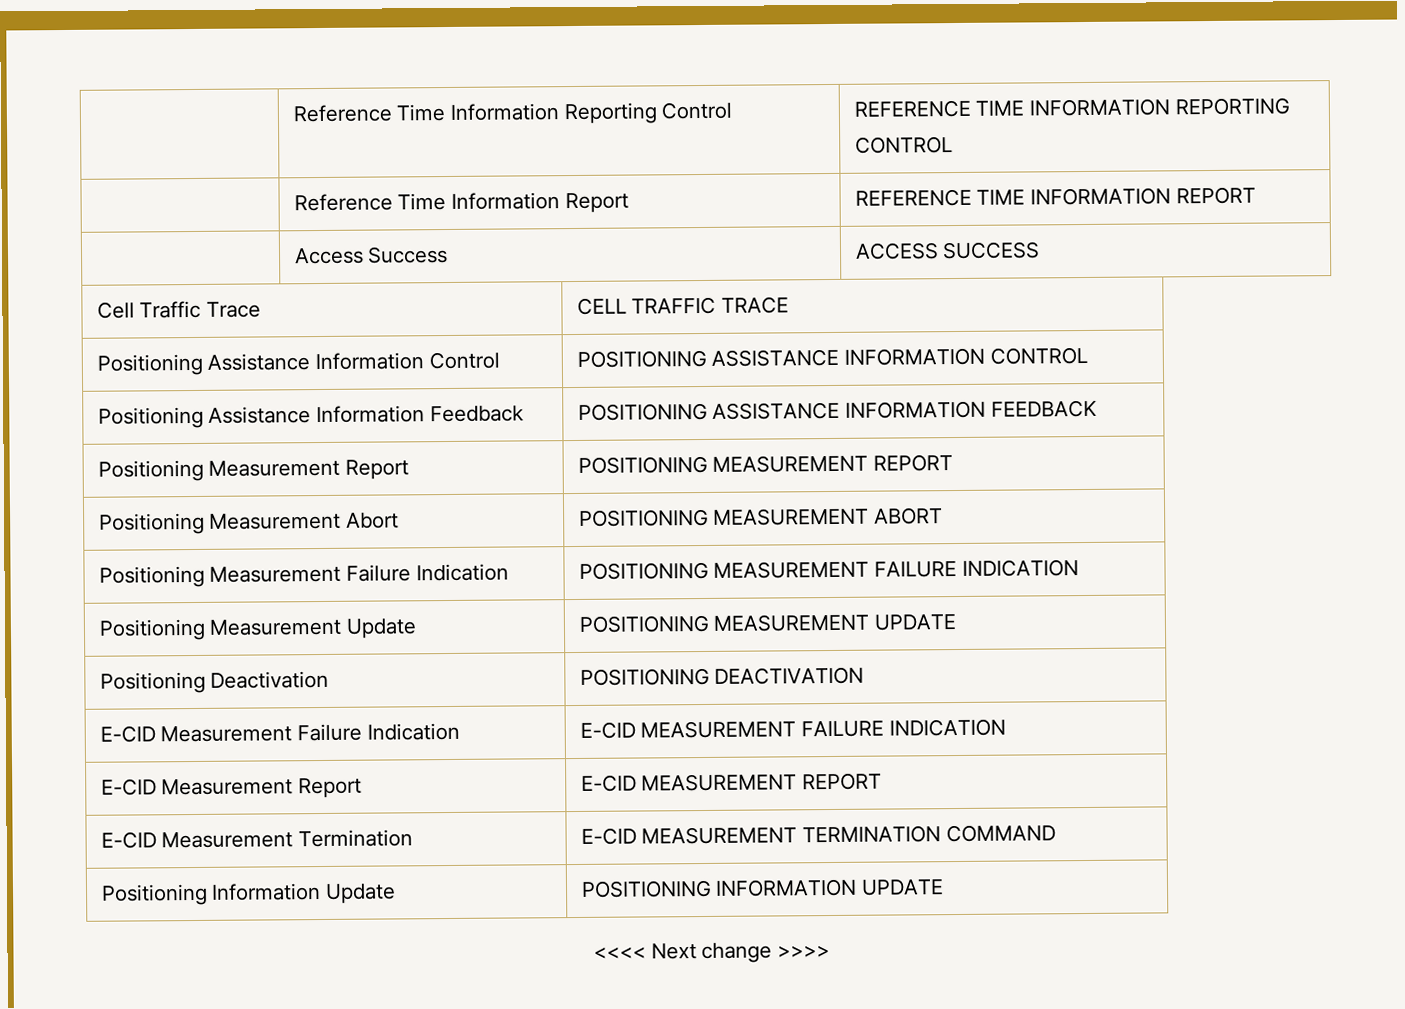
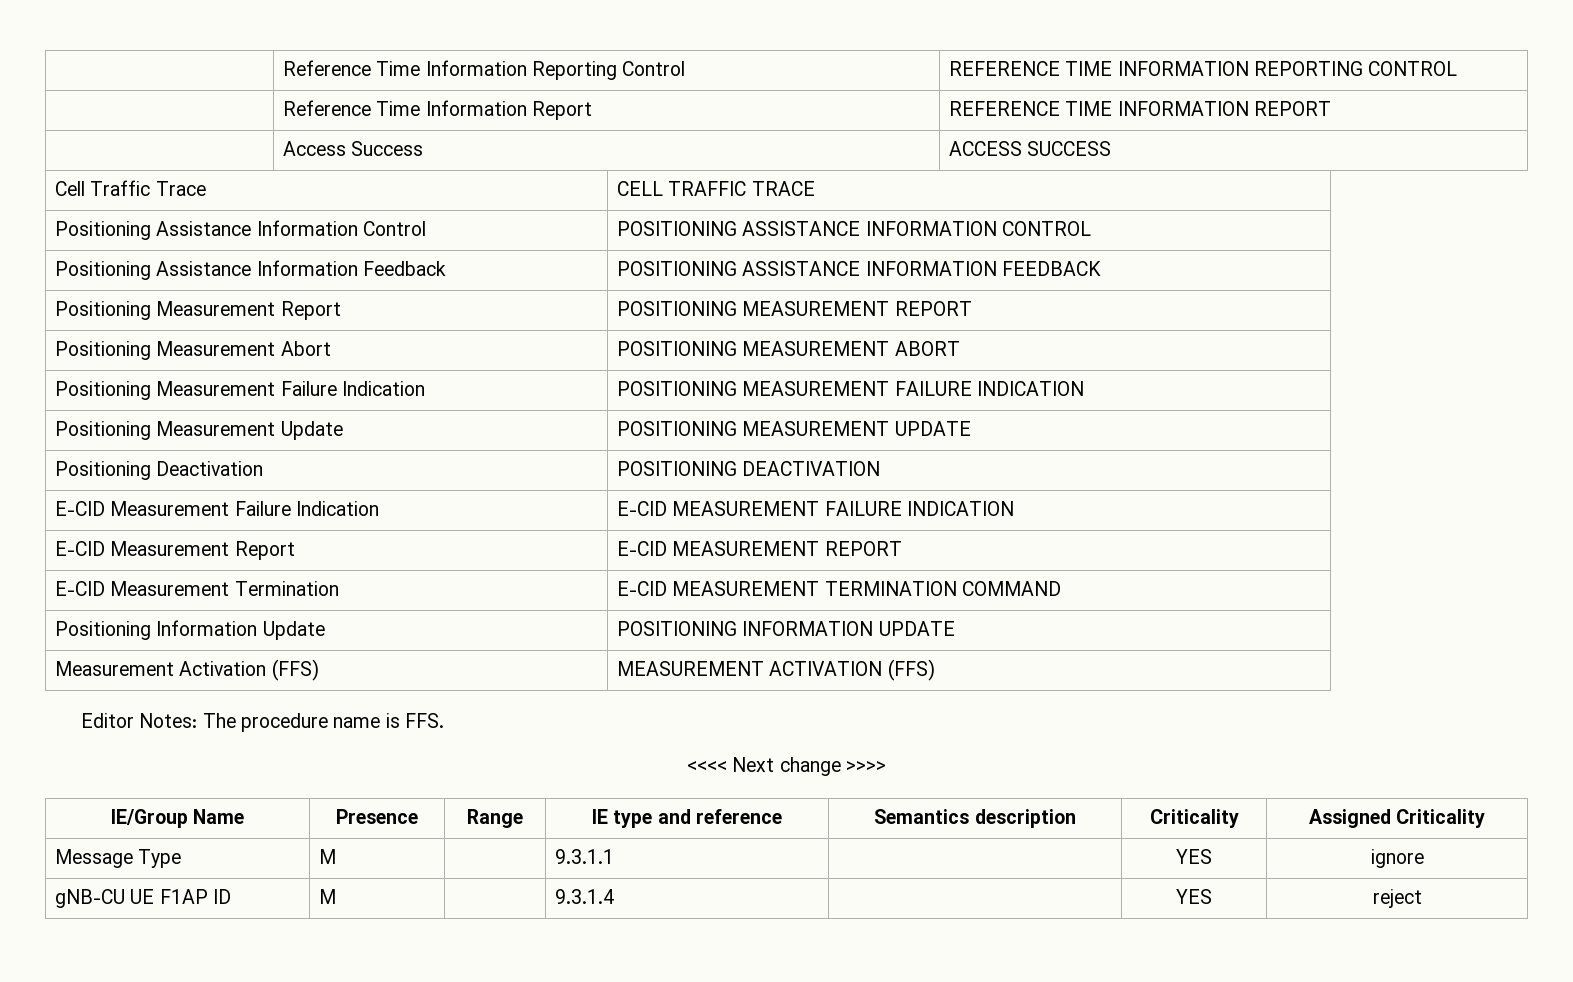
[592,942,831,964] // <<<< Next change >>>> -> [55,659,319,681] [617,659,935,681] [81,713,444,732] [687,757,886,776] [110,809,245,828] [336,809,418,824] [467,809,523,828] [592,809,782,828] [874,809,1076,828] [1149,809,1239,828] [1308,809,1486,828] [55,849,182,868] [319,849,337,864] [555,849,615,864] [1176,849,1212,864] [1370,849,1424,868] [55,889,231,908] [319,889,337,904] [555,889,615,904] [1176,889,1212,904] [1372,889,1422,908] // Measurement Activation (FFS) | MEASUREMENT ACTIVATION (FFS) // Editor Notes: The procedure name is FFS. // <<<< Next change >>>> // IE/Group Name | Presence | Range | IE type and reference | Semantics description | Criticality | Assigned Criticality // Message Type | M | | 9.3.1.1 | | YES | ignore // gNB-CU UE F1AP ID | M | | 9.3.1.4 | | YES | reject

